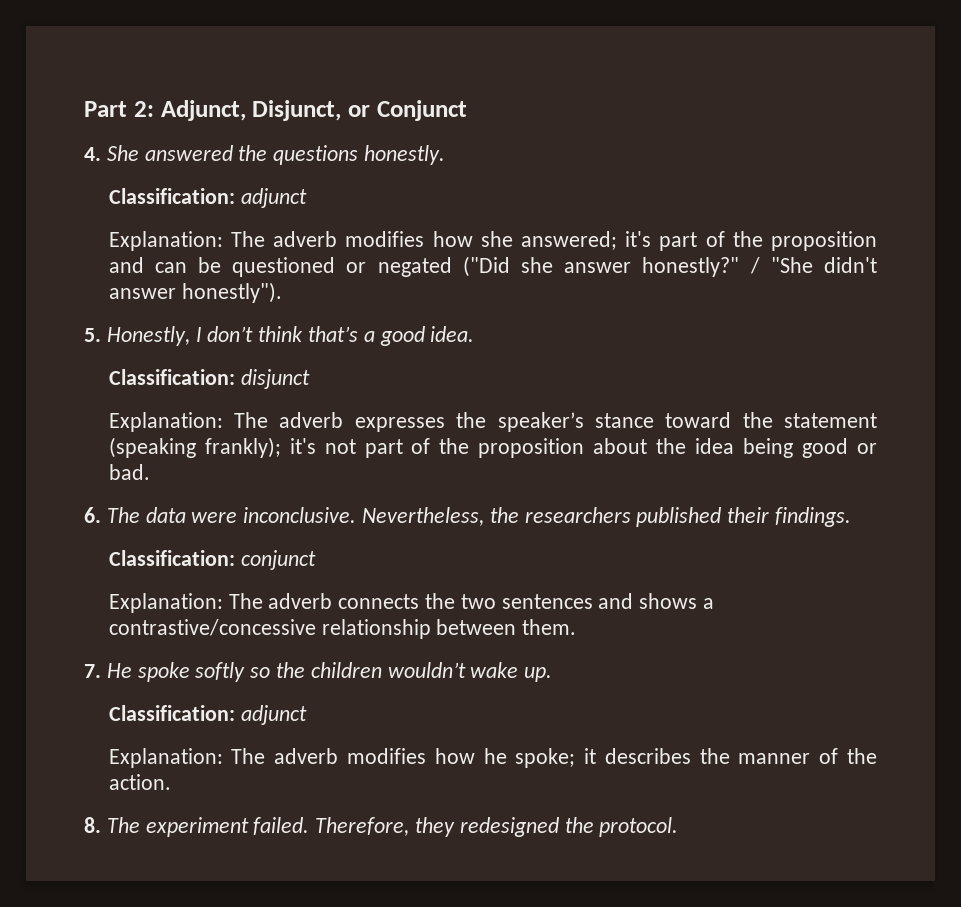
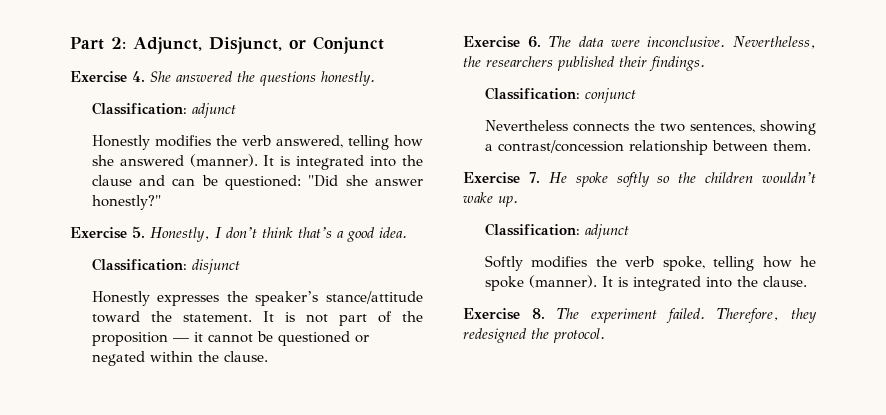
(467, 110) none -> [70,71,127,83] Exercise
[108,231,877,251] [108,256,877,277] [108,282,282,303] Explanation: The adverb modifies how she answered; it's part of the proposition and can be questioned or negated ("Did she answer honestly?" / "She didn't answer honestly"). // -> [91,135,423,150] [91,154,423,170] [91,175,423,190] [91,195,161,210] [70,227,127,239] Honestly modifies the verb answered, telling how she answered (manner). It is integrated into the clause and can be questioned: "Did she answer honestly?" // Exercise
[108,412,344,432] Explanation: The adverb -> [91,291,150,306] Honestly
[594,413,654,428] stance -> [326,291,424,304] stance/attitude
[783,413,877,428] [108,437,316,458] statement (speaking frankly); it's -> [182,311,295,322] statement. It is
[593,438,878,458] [108,464,150,480] about the idea being good or bad. // -> [172,331,369,346] [91,351,268,366] [463,36,520,48] — it cannot be questioned or negated within the clause. // Exercise
[108,593,714,613] [108,619,316,636] Explanation: The adverb connects the two sentences and shows a contrastive/concessive -> [484,120,816,135] [484,140,624,153] Nevertheless connects the two sentences, showing a contrast/concession
(577, 627) none -> [463,172,520,184] Exercise
[108,748,877,768] [108,774,171,790] Explanation: The adverb modifies how he spoke; it describes the manner of the action. // -> [484,255,816,271] [484,275,807,291] [463,308,520,320] Softly modifies the verb spoke, telling how he spoke (manner). It is integrated into the clause. // Exercise

